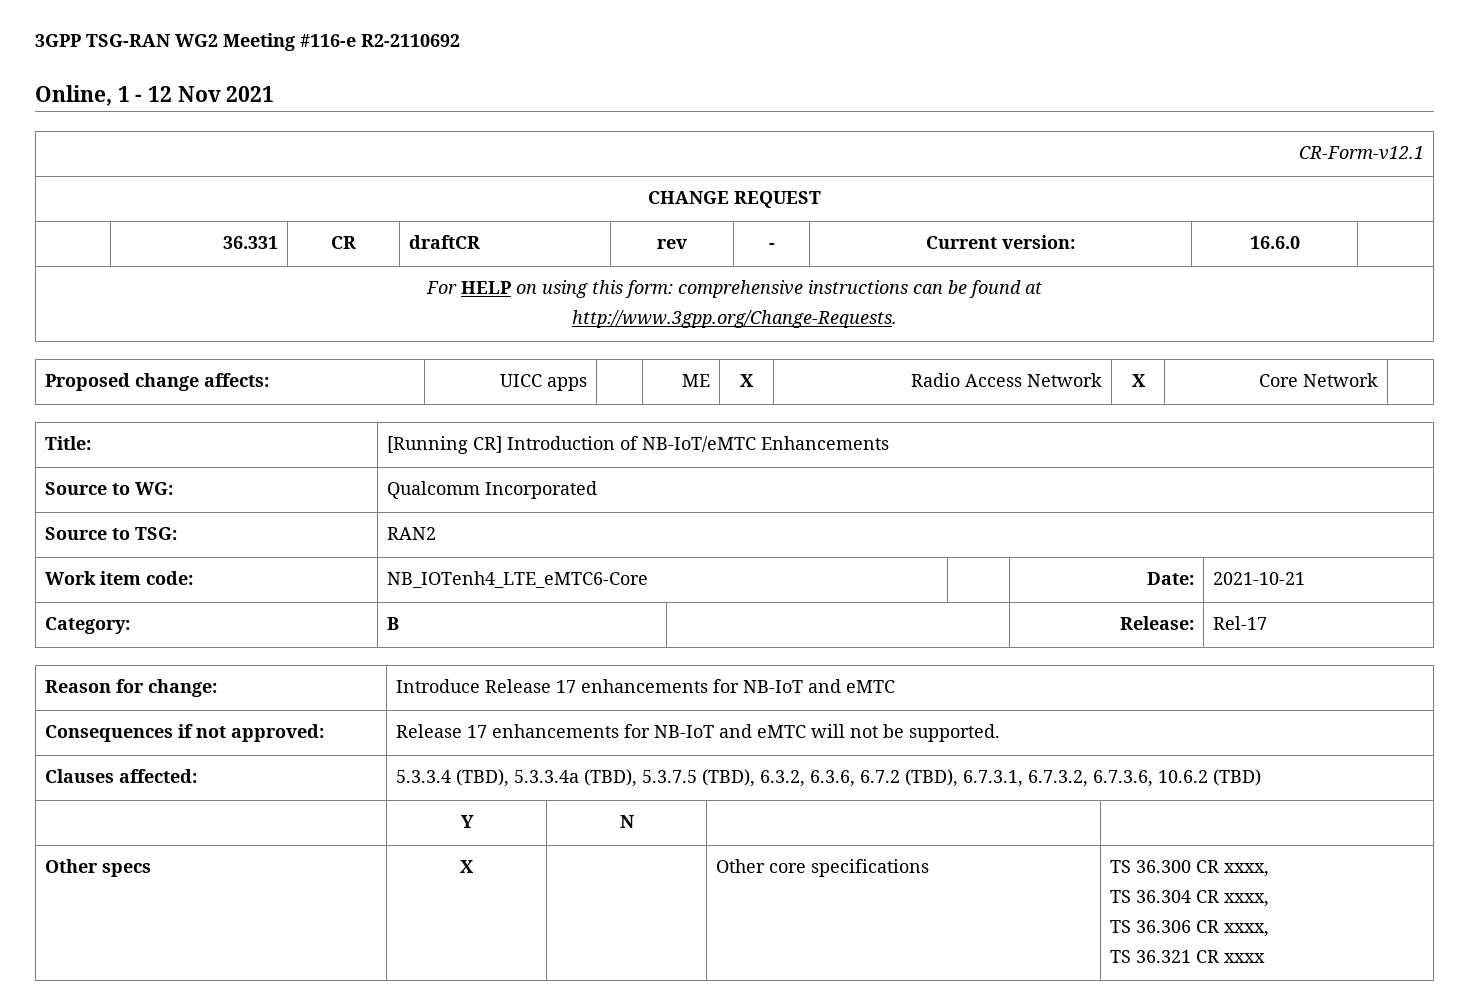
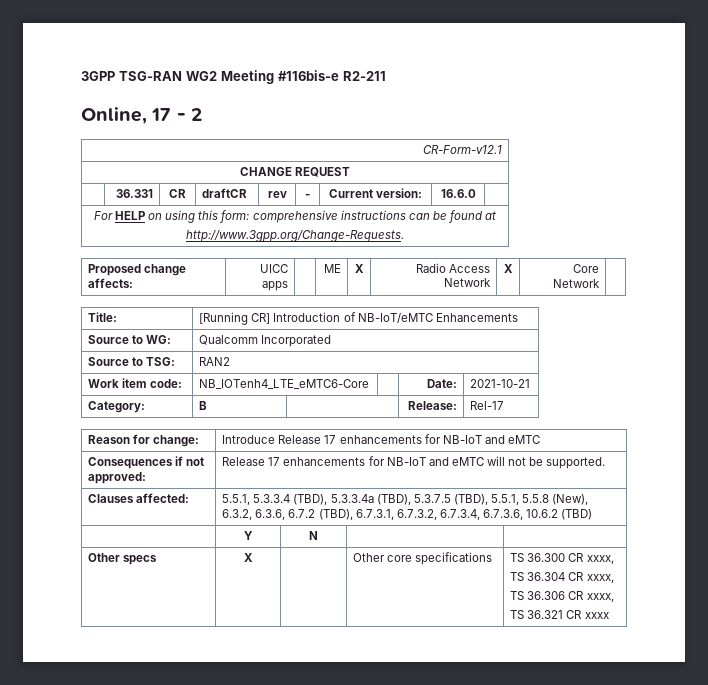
[300,34,460,47] #116-e R2-2110692 -> [278,70,386,81] #116bis-e R2-211
[117,86,275,102] 1 - 12 Nov 2021 -> [151,108,202,121] 17 - 2
(198, 776) none -> [222,494,251,505] 5.5.1,
(756, 778) none -> [490,494,589,505] 5.5.1, 5.5.8 (New),
(1089, 778) none -> [439,509,480,520] 6.7.3.4,

